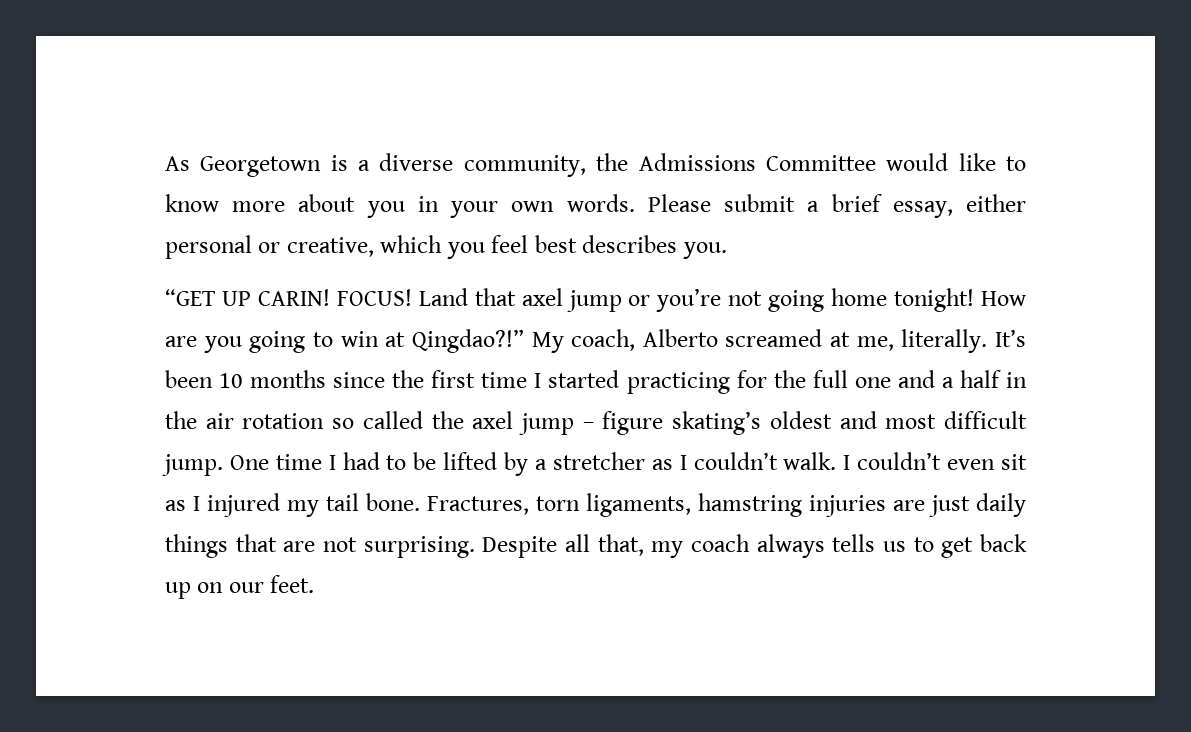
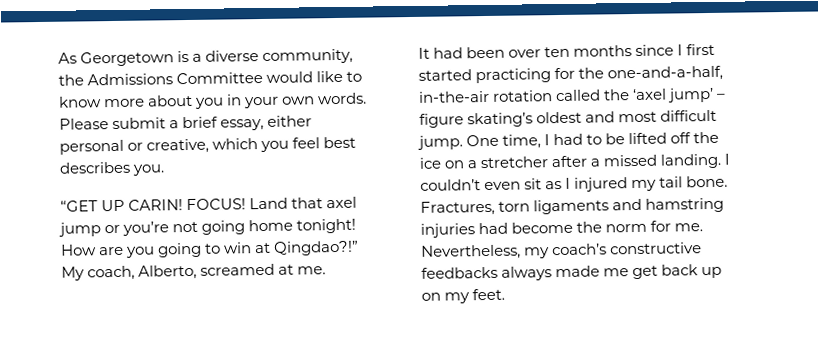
[642,329,718,347] Alberto -> [138,264,198,280] Alberto,
[856,329,1026,353] [165,370,1027,394] [165,411,574,435] me, literally. It’s been 10 months since the first time I started practicing for the full one and a half in the air rotation so called the axel jump -> [297,266,327,275] [418,43,716,59] [418,65,724,84] [418,87,715,103] me. // It had been over ten months since I first started practicing for the one-and-a-half, in-the-air rotation called the ‘axel jump’
[275,454,322,470] time -> [502,134,542,149] time,
[504,452,837,476] by a stretcher as I couldn’t walk. -> [670,131,720,144] [419,153,723,169] off the ice on a stretcher after a missed landing.
[586,493,1026,517] [165,534,934,558] ligaments, hamstring injuries are just daily things that are not surprising. Despite all that, my coach always tells us to -> [533,197,725,215] [420,220,704,238] [421,242,703,260] [421,265,630,281] ligaments and hamstring injuries had become the norm for me. Nevertheless, my coach’s constructive feedbacks always made me
[228,582,264,593] our -> [444,292,471,304] my

